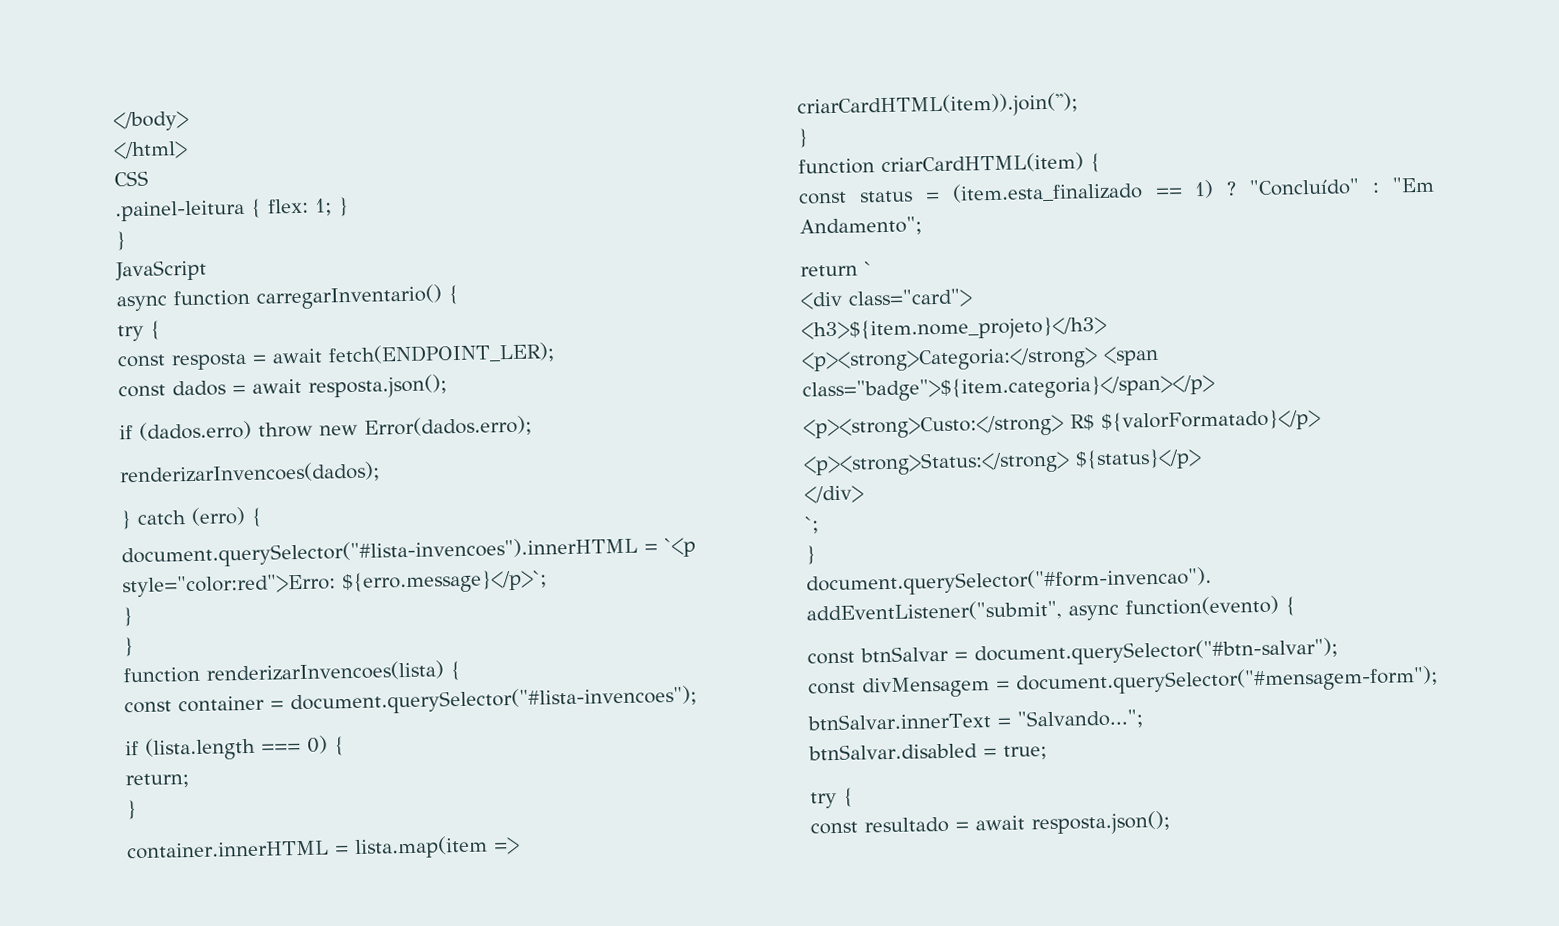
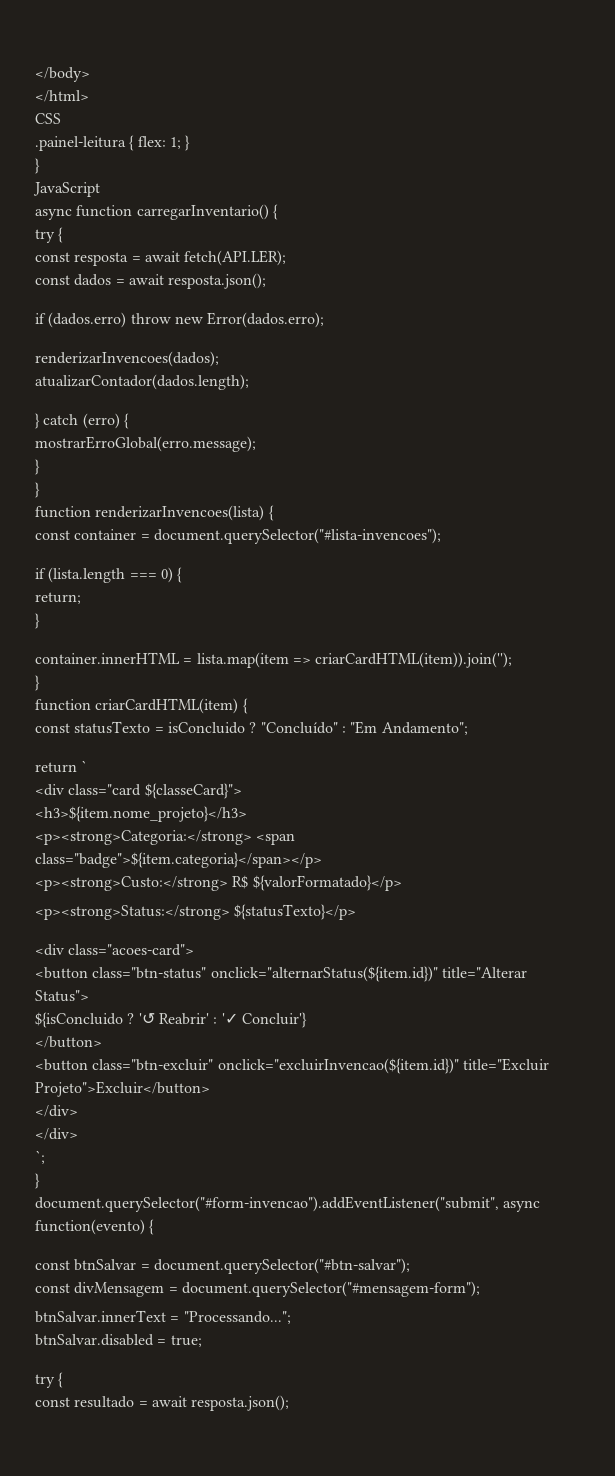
[328,342,555,366] fetch(ENDPOINT_LER); -> [184,250,287,266] fetch(API.LER);
(380, 473) none -> [35,374,249,390] // atualizarContador(dados.length);
[121,536,696,569] [122,569,547,598] document.querySelector("#lista-invencoes").innerHTML = `<p style="color:red">Erro: ${erro.message}</p>`; -> [35,436,256,452] mostrarErroGlobal(erro.message);
[858,179,1215,203] status = (item.esta_finalizado == 1) -> [74,721,245,734] statusTexto = isConcluido
[848,288,973,309] class="card"> -> [68,783,242,799] class="card ${classeCard}">
[1075,448,1202,471] ${status}</p> -> [234,904,357,920] [35,944,195,956] [35,966,527,982] [35,990,89,1002] [35,1012,307,1028] [35,1036,102,1048] [35,1058,549,1074] [35,1081,210,1097] [35,1105,78,1117] ${statusTexto}</p> // <div class="acoes-card"> // <button class="btn-status" onclick="alternarStatus(${item.id})" title="Alterar Status"> // ${isConcluido ? '↺ Reabrir' : '✓ Concluir'} // </button> // <button class="btn-excluir" onclick="excluirInvencao(${item.id})" title="Excluir Projeto">Excluir</button> // </div>
[1016,709,1143,730] "Salvando..."; -> [183,1311,291,1324] "Processando...";

